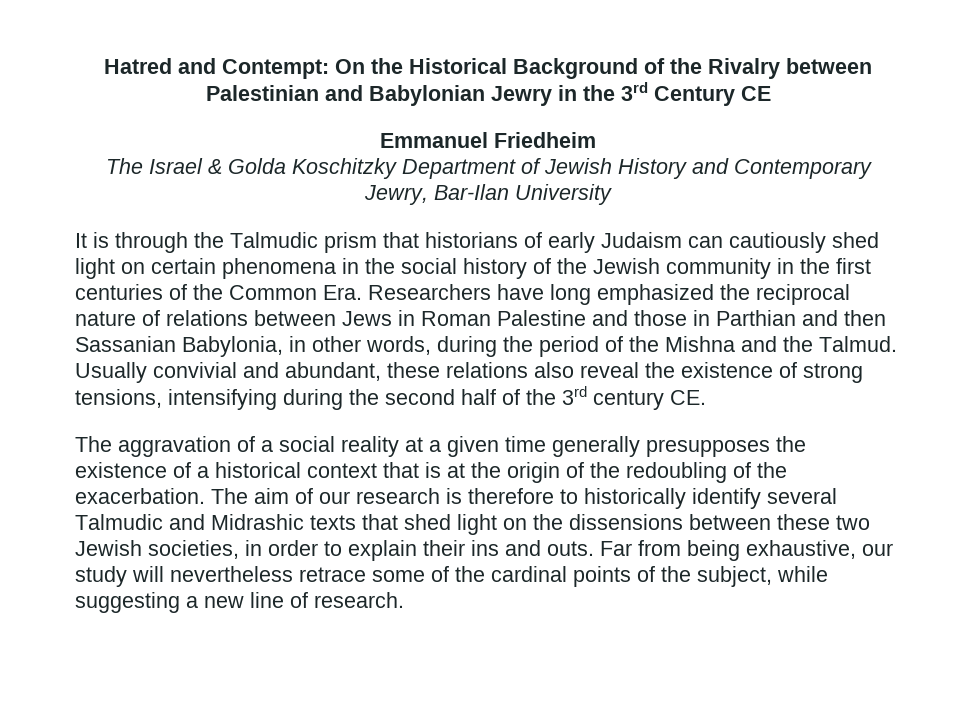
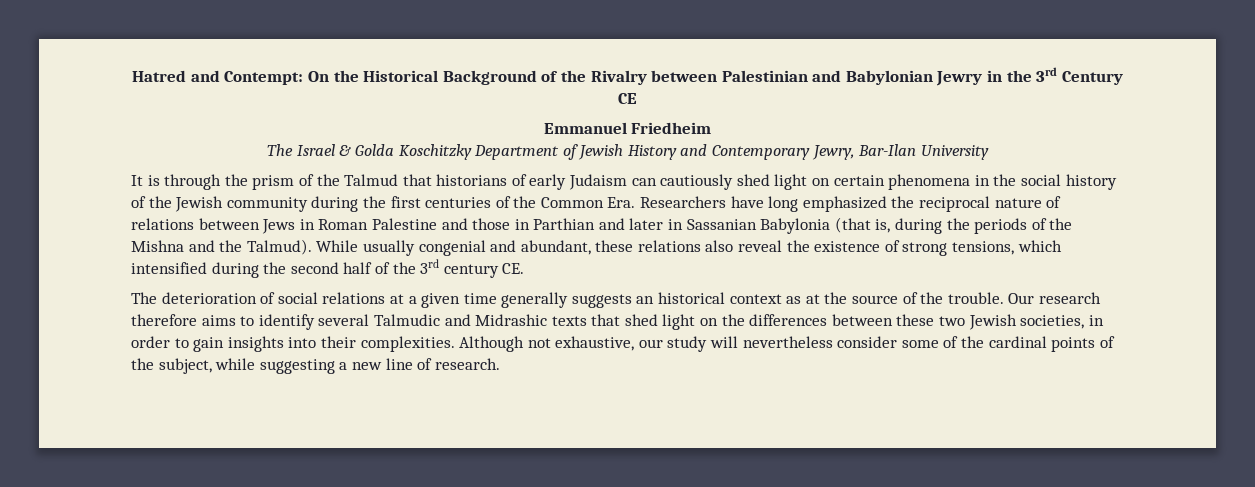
[230,232,377,253] Talmudic prism -> [252,174,399,190] prism of the Talmud
[777,258,794,274] in -> [311,196,359,212] during
[844,310,886,326] [75,336,599,357] then Sassanian Babylonia, in other words, during the period -> [629,217,1028,234] later in Sassanian Babylonia (that is, during the periods
[819,336,897,352] [75,362,237,383] Talmud. Usually convivial -> [246,239,486,256] Talmud). While usually congenial
[168,389,277,410] intensifying -> [1017,240,1062,252] [131,262,207,274] which intensified
[118,436,399,457] aggravation of a social reality -> [161,292,386,304] deterioration of social relations
[646,436,806,457] [75,462,441,478] presupposes the existence of a historical context that is -> [571,292,802,308] suggests an historical context as
[507,462,787,483] [75,488,686,509] origin of the redoubling of the exacerbation. The aim of our research is therefore to historically -> [852,292,1101,304] [131,314,255,326] source of the trouble. Our research therefore aims to
[569,514,683,530] dissensions -> [749,314,828,326] differences
[348,540,740,561] explain their ins and outs. Far from being -> [193,336,551,352] gain insights into their complexities. Although not
[299,567,366,582] retrace -> [837,336,898,348] consider

